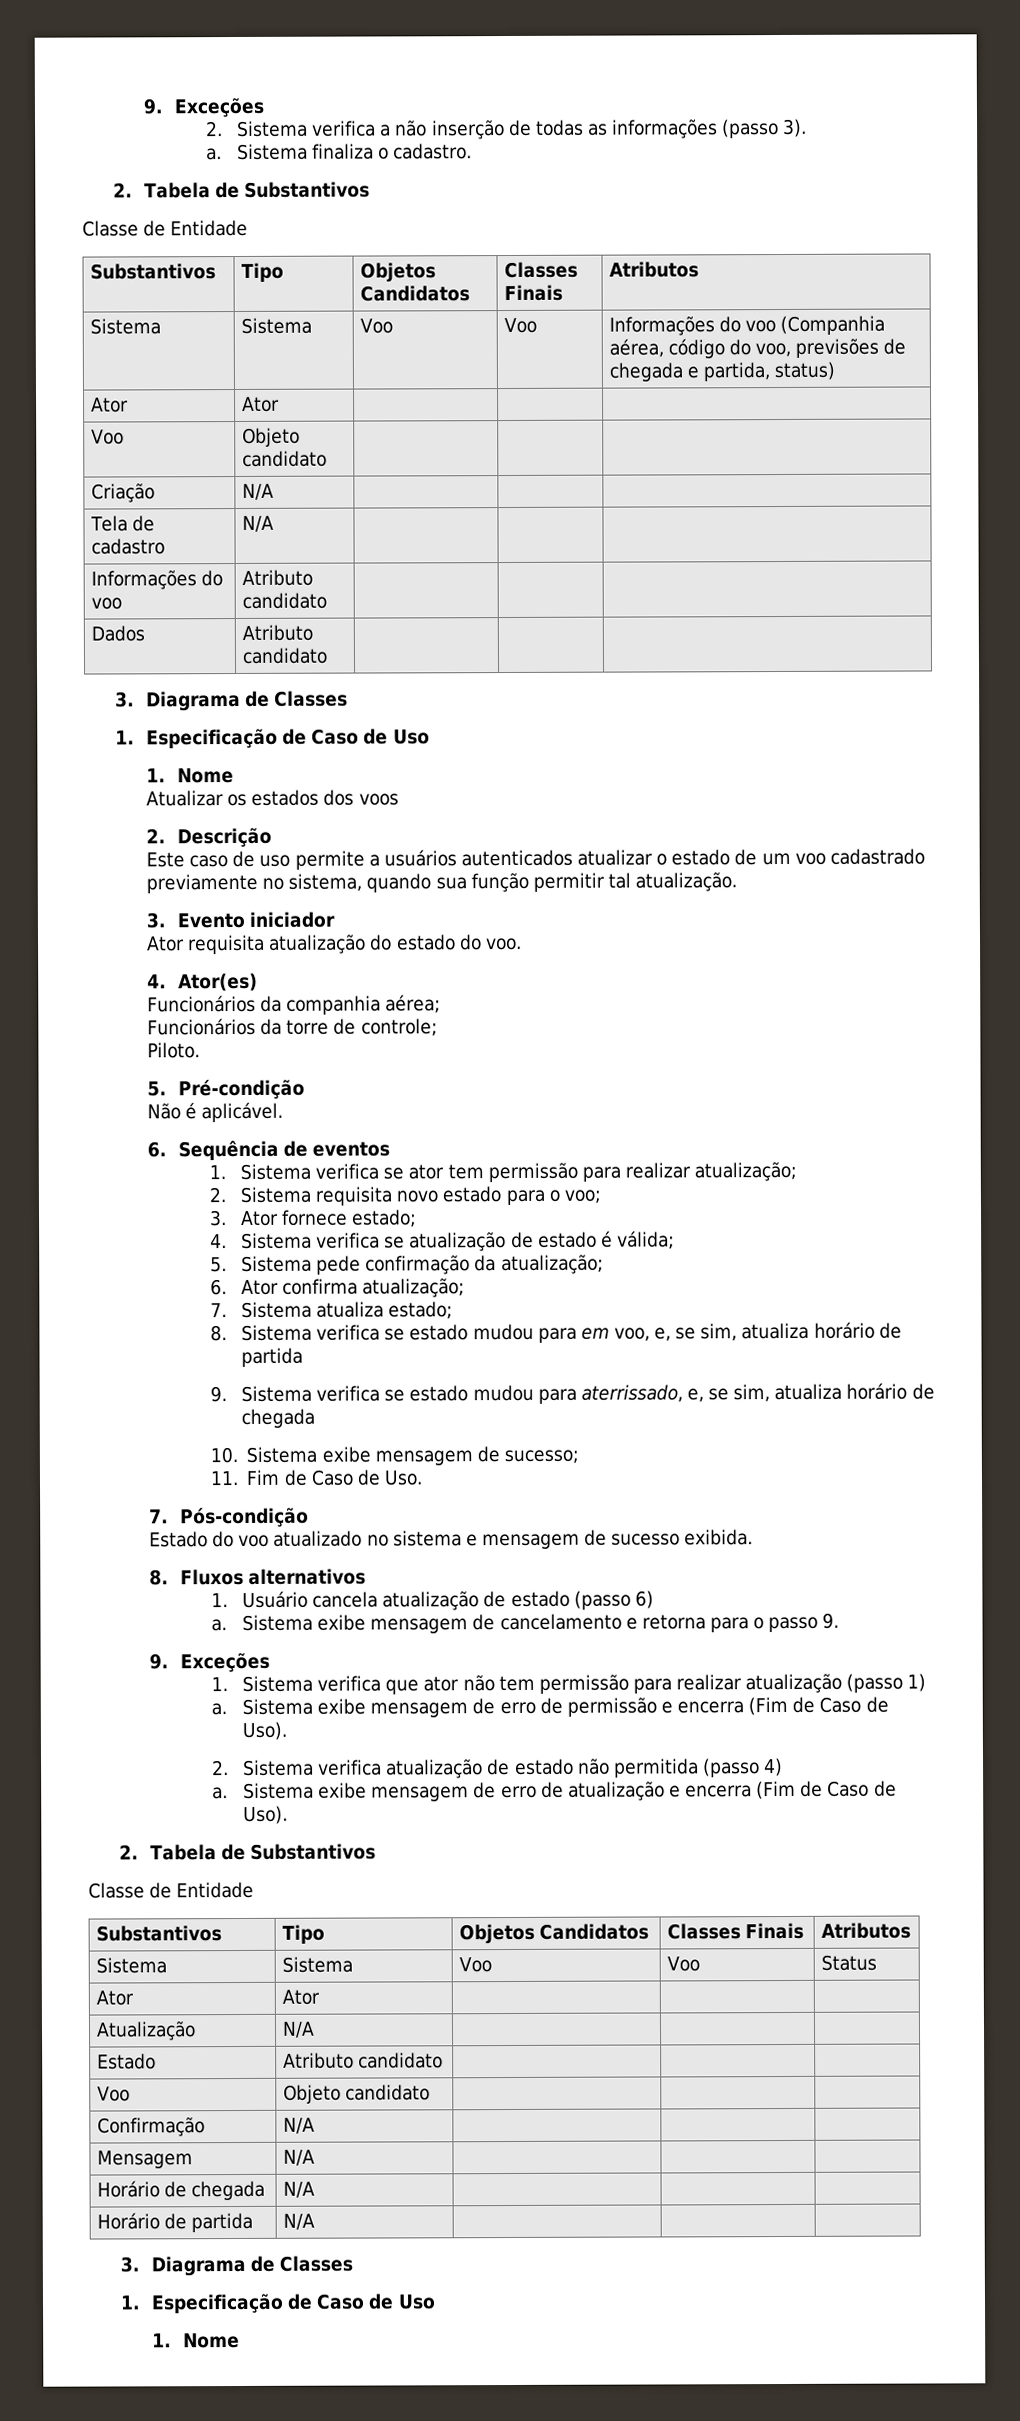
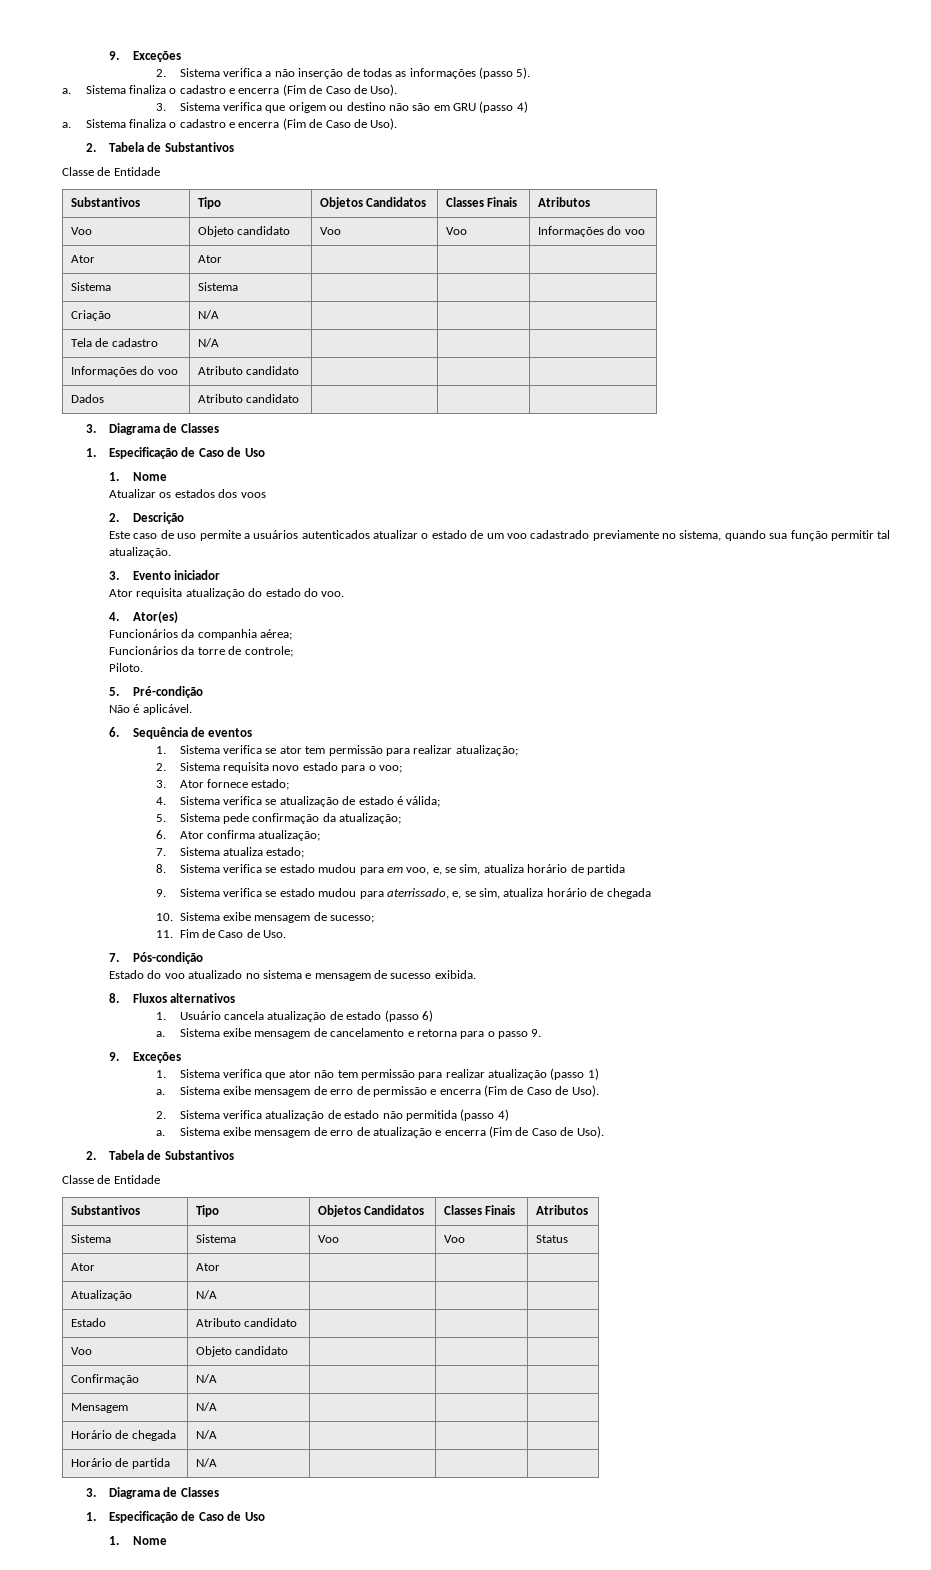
[783,118,808,137] [205,143,473,161] 3). // a. Sistema finaliza o cadastro. -> [516,67,531,79] [62,84,398,96] [156,101,528,113] [62,118,398,130] 5). // a. Sistema finaliza o cadastro e encerra (Fim de Caso de Uso). // 3. Sistema verifica que origem ou destino não são em GRU (passo 4) // a. Sistema finaliza o cadastro e encerra (Fim de Caso de Uso).
[89,318,161,335] [240,317,312,334] Sistema | Sistema -> [71,227,93,235] [198,226,291,237] Voo | Objeto candidato
[780,315,886,336] [608,338,907,359] [608,361,836,382] [90,397,129,413] [241,396,280,412] [90,429,124,445] [241,427,300,447] [241,450,327,467] (Companhia aérea, código do voo, previsões de chegada e partida, status) // Ator | Ator | | | // Voo | Objeto candidato -> [71,255,96,263] [198,255,223,263] [71,282,112,291] [198,282,239,291] // Ator | Ator | | | // Sistema | Sistema

